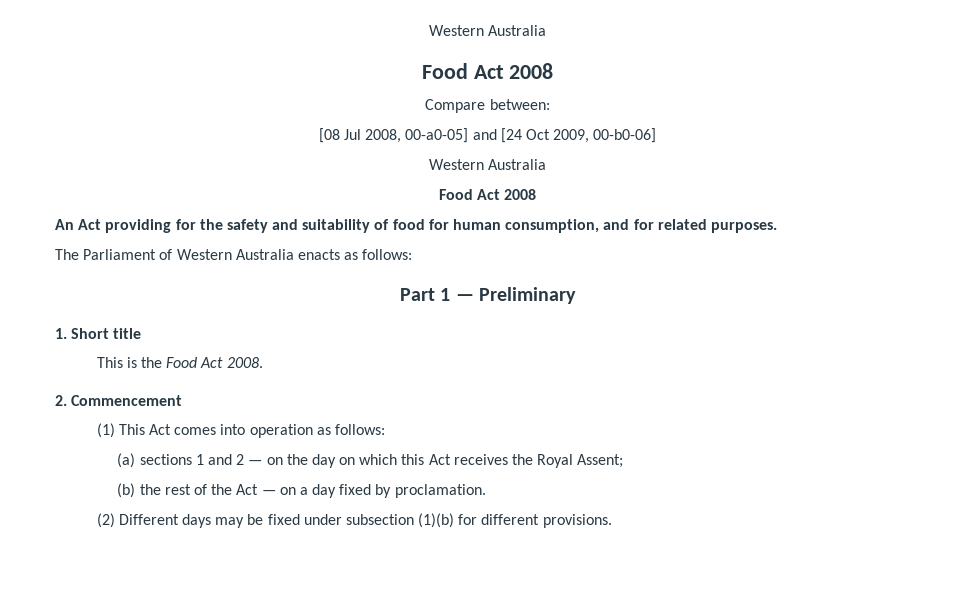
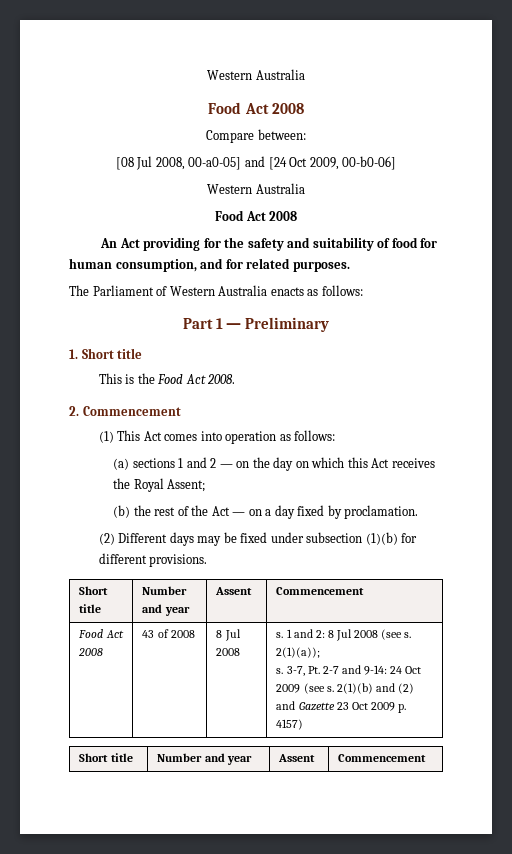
(612, 521) none -> [79,586,109,595] [79,604,102,613] [142,586,188,595] [142,604,190,616] [215,587,253,595] [276,587,365,595] [78,629,124,638] [78,648,104,656] [142,629,195,638] [216,629,241,641] [216,648,241,656] [276,629,412,641] [276,647,321,658] [276,665,422,676] [276,683,414,694] [276,701,406,713] [276,719,304,730] [79,753,133,762] [157,753,252,765] [278,754,316,762] [338,754,427,762] // Short title | Number and year | Assent | Commencement // Food Act 2008 | 43 of 2008 | 8 Jul 2008 | s. 1 and 2: 8 Jul 2008 (see s. 2(1)(a)); // s. 3-7, Pt. 2-7 and 9-14: 24 Oct 2009 (see s. 2(1)(b) and (2) and Gazette 23 Oct 2009 p. 4157) // Short title | Number and year | Assent | Commencement

